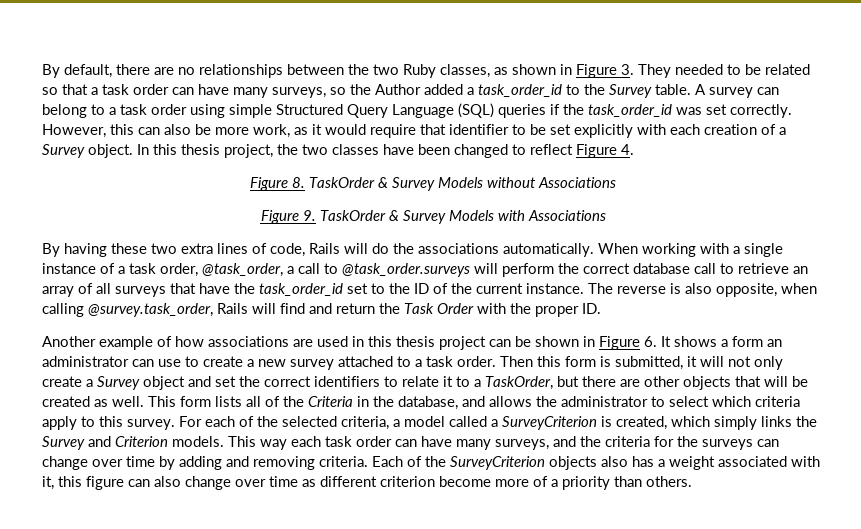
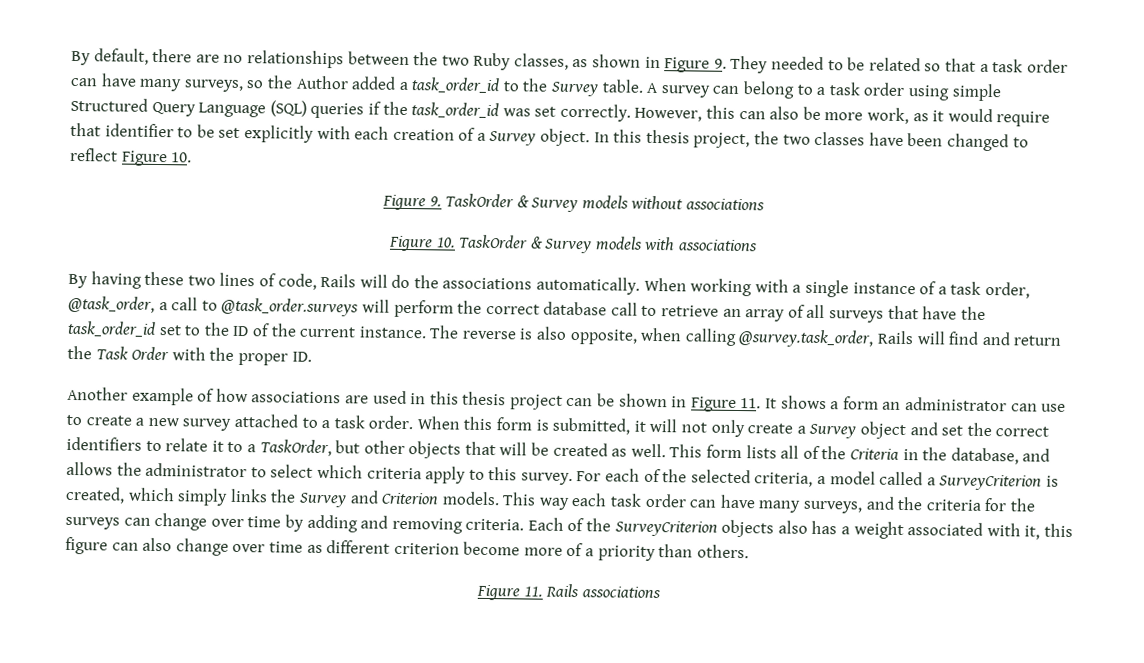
[621,64,634,75] 3. -> [713,58,727,69] 9.
[621,144,634,155] [250,177,616,191] 4. // Figure 8. TaskOrder & Survey Models without Associations -> [171,152,193,163] 10.
[448,210,606,221] Models with Associations -> [581,195,766,211] [387,234,759,254] models without associations // Figure 10. TaskOrder & Survey models with associations
[181,243,213,254] extra -> (216, 280) none
[644,336,657,347] 6. -> [740,398,762,409] 11.
[500,356,533,367] Then -> [416,416,460,430] When
[582,376,640,387] there are -> (361, 447) none
(692, 481) none -> [476,583,661,601] // Figure 11. Rails associations

